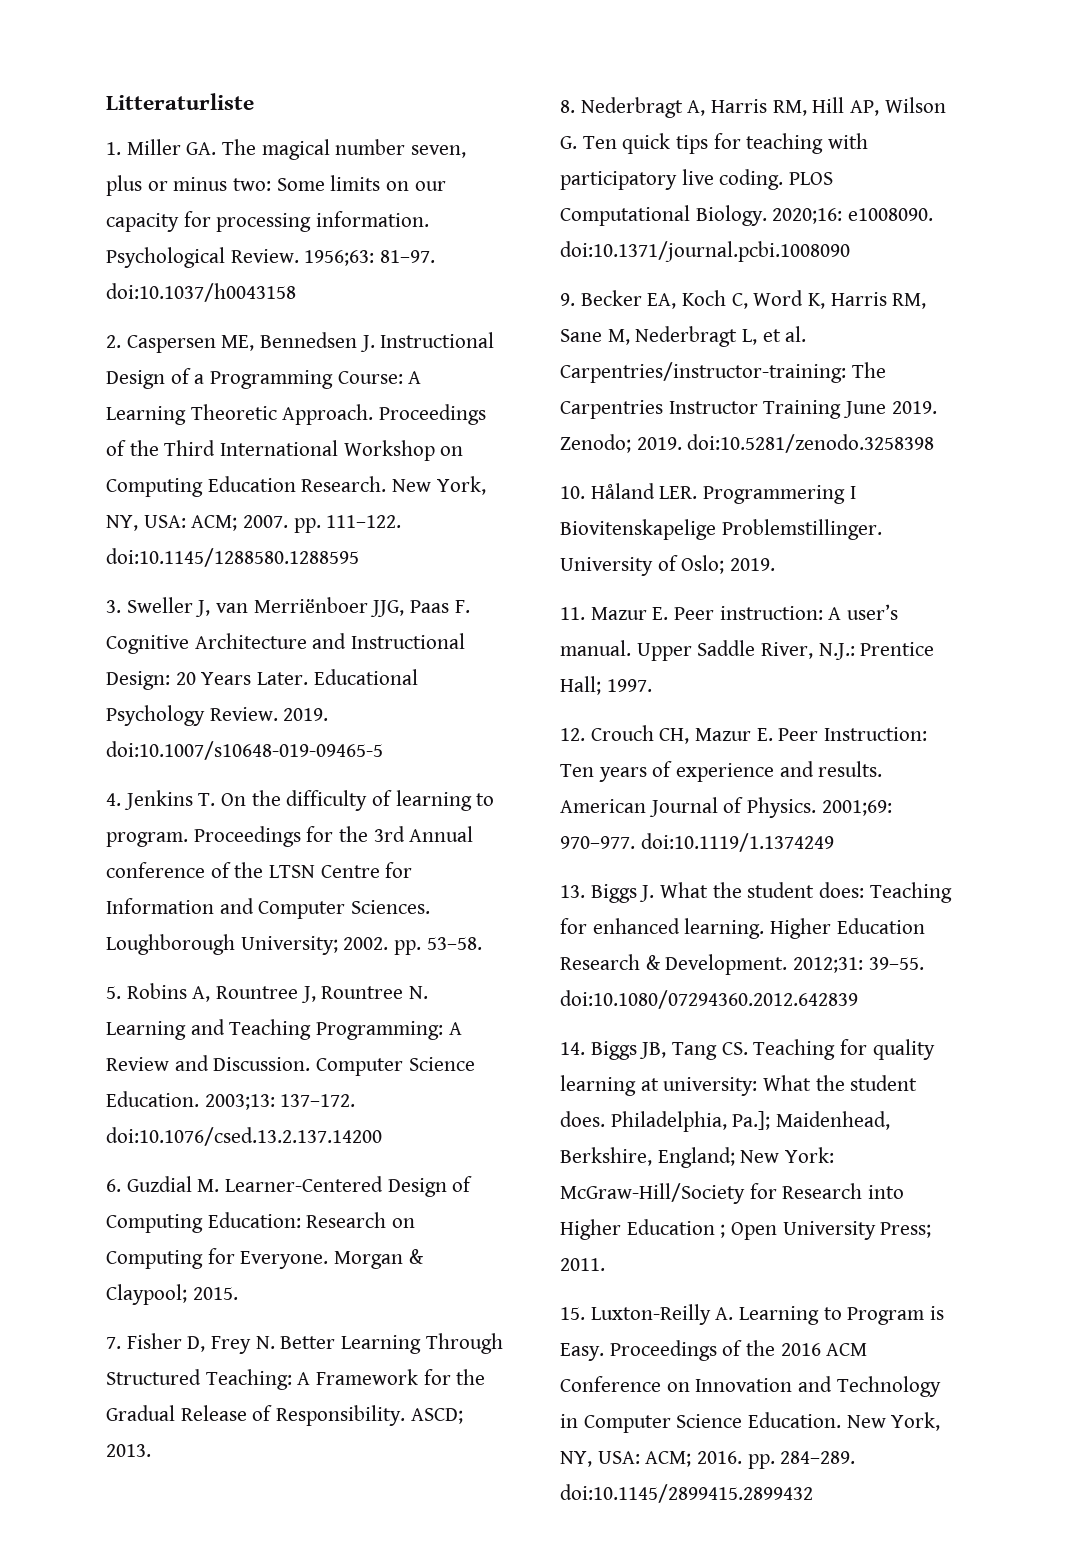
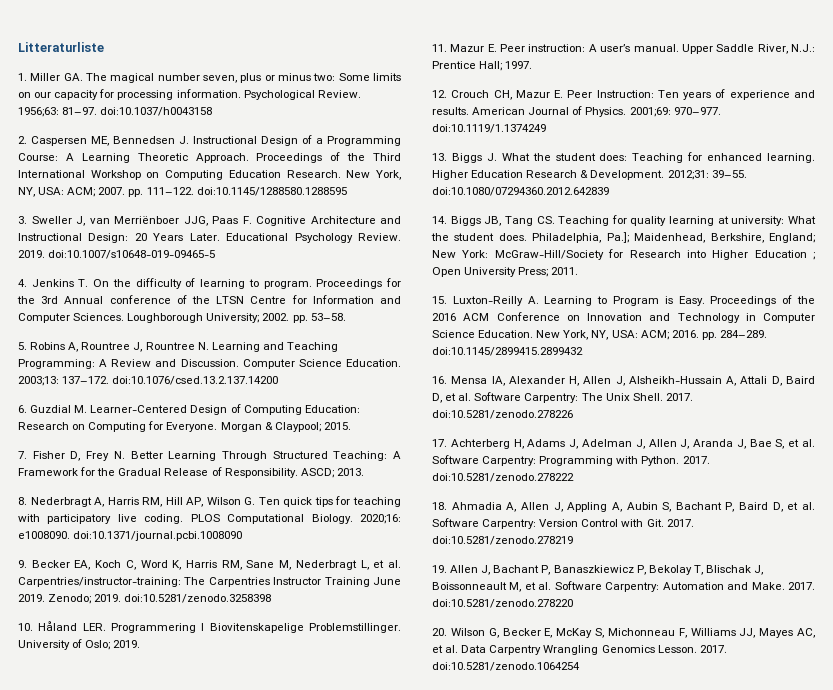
(813, 1493) none -> [432,376,815,386] [432,392,693,403] [432,410,573,419] [432,439,815,449] [432,455,710,466] [432,473,574,482] [432,502,815,512] [432,518,694,529] [432,536,573,545] [432,565,764,575] [432,581,815,592] [432,599,573,608] [432,628,815,638] [432,645,727,655] [432,662,580,671] // 16. Mensa IA, Alexander H, Allen J, Alsheikh-Hussain A, Attali D, Baird D, et al. Software Carpentry: The Unix Shell. 2017. doi:10.5281/zenodo.278226 // 17. Achterberg H, Adams J, Adelman J, Allen J, Aranda J, Bae S, et al. Software Carpentry: Programming with Python. 2017. doi:10.5281/zenodo.278222 // 18. Ahmadia A, Allen J, Appling A, Aubin S, Bachant P, Baird D, et al. Software Carpentry: Version Control with Git. 2017. doi:10.5281/zenodo.278219 // 19. Allen J, Bachant P, Banaszkiewicz P, Bekolay T, Blischak J, Boissonneault M, et al. Software Carpentry: Automation and Make. 2017. doi:10.5281/zenodo.278220 // 20. Wilson G, Becker E, McKay S, Michonneau F, Williams JJ, Mayes AC, et al. Data Carpentry Wrangling Genomics Lesson. 2017. doi:10.5281/zenodo.1064254

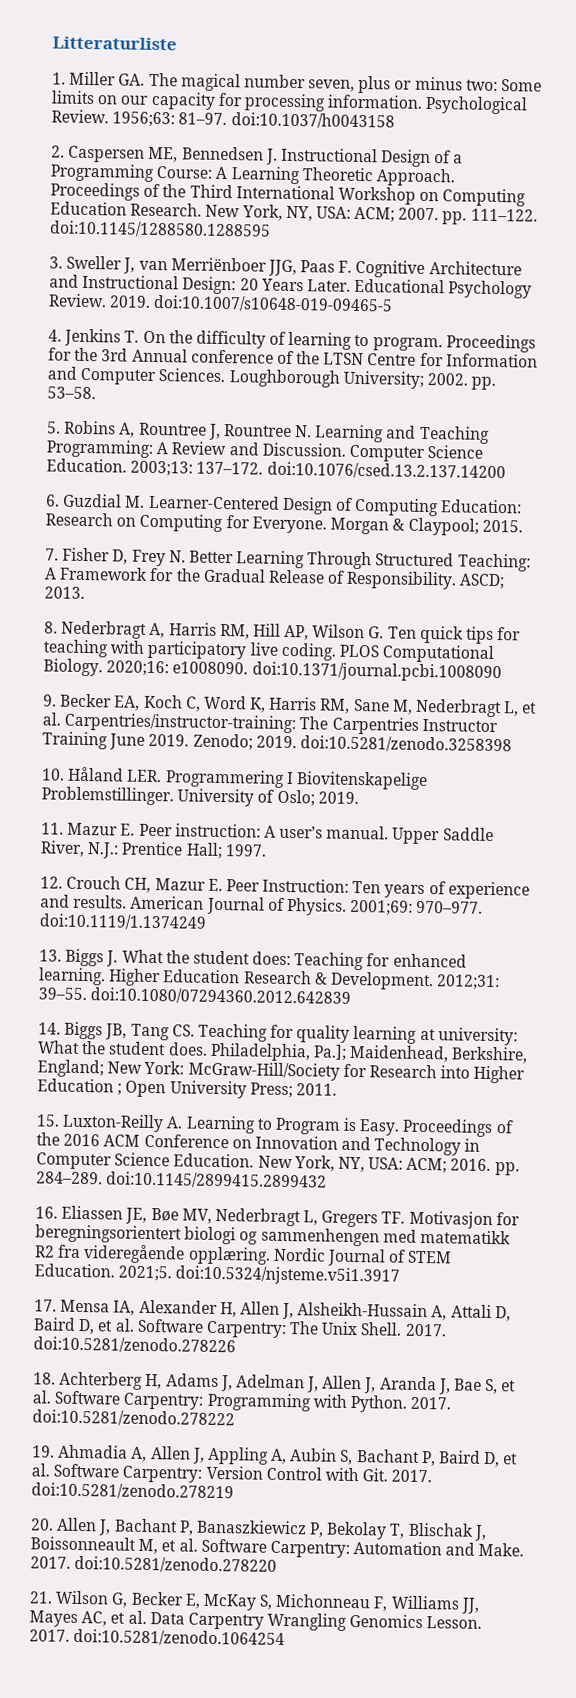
(447, 380) none -> [61,1205,520,1230] [35,1224,511,1247] [34,1244,453,1267] [34,1263,401,1286] [34,1299,57,1312] Eliassen JE, Bøe MV, Nederbragt L, Gregers TF. Motivasjon for beregningsorientert biologi og sammenhengen med matematikk R2 fra videregående opplæring. Nordic Journal of STEM Education. 2021;5. doi:10.5324/njsteme.v5i1.3917 // 17.
[432,439,447,447] 17. -> [33,1372,56,1385] 18.
[432,502,447,510] 18. -> [32,1445,55,1458] 19.
[432,565,447,573] 19. -> [30,1518,54,1531] 20.
[432,628,447,636] 20. -> [29,1591,53,1604] 21.

